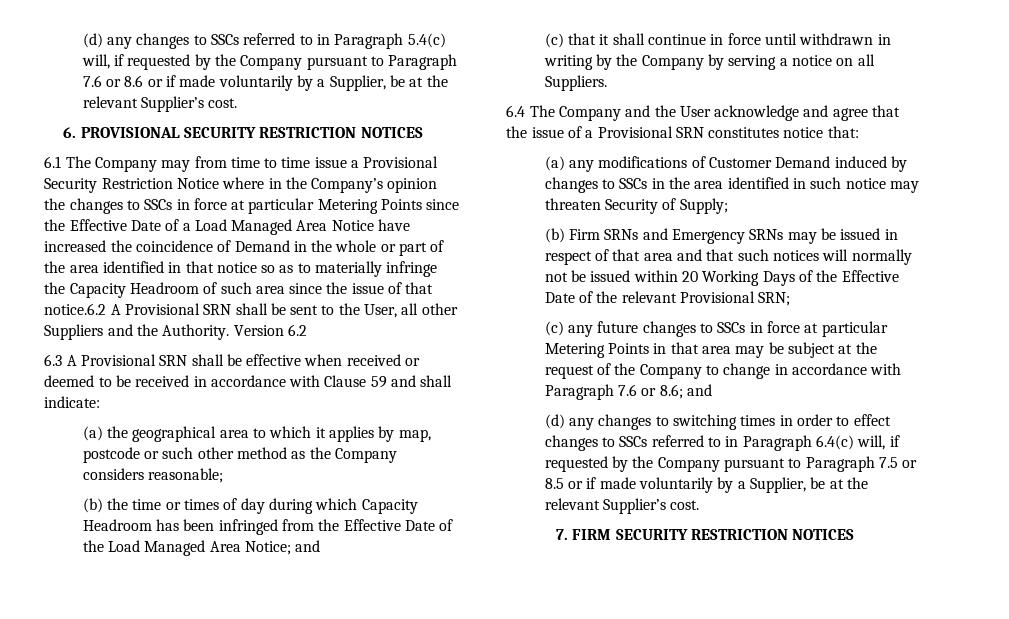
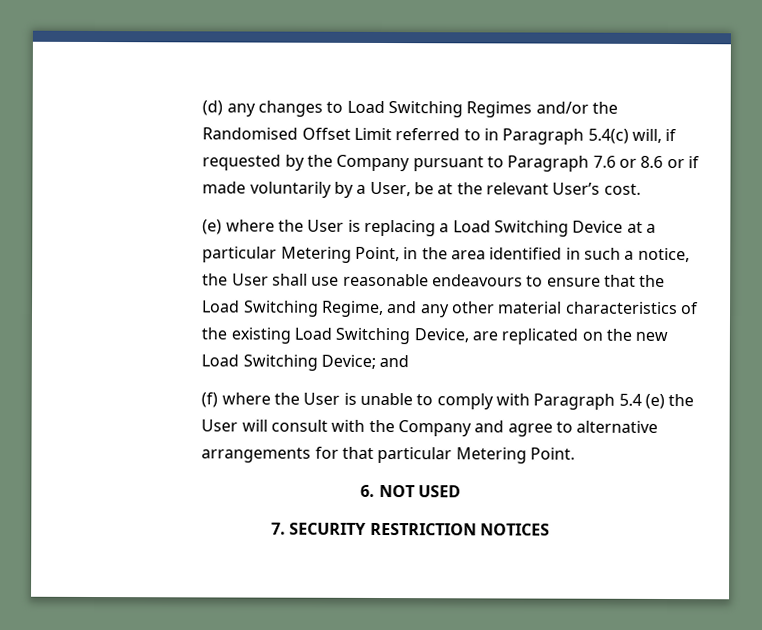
[82,33,239,49] (d) any changes to SSCs -> [202,100,618,118] [202,127,392,141] (d) any changes to Load Switching Regimes and/or the Randomised Offset Limit
[329,75,448,91] [82,96,238,112] [63,127,423,138] [44,156,439,172] [44,177,438,193] [44,198,460,214] [44,219,411,235] [44,240,445,256] [44,261,438,277] [44,282,434,298] [44,303,458,318] [44,324,307,340] [44,354,421,366] [44,375,453,388] [44,396,101,408] [82,426,431,442] [82,447,397,463] [82,468,224,483] [82,498,418,514] [82,519,454,535] [82,540,321,556] [544,33,891,48] [543,54,875,70] [544,75,607,91] [506,105,901,121] [506,126,859,138] [544,156,907,172] [544,177,648,193] Supplier, be at the relevant Supplier’s cost. // 6. PROVISIONAL SECURITY RESTRICTION NOTICES // 6.1 The Company may from time to time issue a Provisional Security Restriction Notice where in the Company’s opinion the changes to SSCs in force at particular Metering Points since the Effective Date of a Load Managed Area Notice have increased the coincidence of Demand in the whole or part of the area identified in that notice so as to materially infringe the Capacity Headroom of such area since the issue of that notice.6.2 A Provisional SRN shall be sent to the User, all other Suppliers and the Authority. Version 6.2 // 6.3 A Provisional SRN shall be effective when received or deemed to be received in accordance with Clause 59 and shall indicate: // (a) the geographical area to which it applies by map, postcode or such other method as the Company considers reasonable; // (b) the time or times of day during which Capacity Headroom has been infringed from the Effective Date of the Load Managed Area Notice; and // (c) that it shall continue in force until withdrawn in writing by the Company by serving a notice on all Suppliers. // 6.4 The Company and the User acknowledge and agree that the issue of a Provisional SRN constitutes notice that: // (a) any modifications of Customer Demand induced by changes to SSCs -> [369,181,641,197] [202,219,656,237] [202,246,400,263] User, be at the relevant User’s cost. // (e) where the User is replacing a Load Switching Device at a particular Metering Point,
[845,178,919,193] [544,198,728,214] [544,228,898,244] [544,249,912,265] [544,270,899,286] [544,291,791,306] [544,321,888,337] [544,342,877,358] [544,363,902,379] [544,384,712,400] [544,414,891,430] [544,435,900,451] [544,456,918,472] [544,477,868,493] [544,498,700,514] notice may threaten Security of Supply; // (b) Firm SRNs and Emergency SRNs may be issued in respect of that area and that such notices will normally not be issued within 20 Working Days of the Effective Date of the relevant Provisional SRN; // (c) any future changes to SSCs in force at particular Metering Points in that area may be subject at the request of the Company to change in accordance with Paragraph 7.6 or 8.6; and // (d) any changes to switching times in order to effect changes to SSCs referred to in Paragraph 6.4(c) will, if requested by the Company pursuant to Paragraph 7.5 or 8.5 or if made voluntarily by a Supplier, be at the relevant Supplier’s cost. -> [624,247,690,263] [202,273,666,287] [202,300,699,318] [201,327,669,345] [201,354,410,371] [201,392,695,410] [201,419,659,437] [201,446,575,464] [360,484,461,498] a notice, the User shall use reasonable endeavours to ensure that the Load Switching Regime, and any other material characteristics of the existing Load Switching Device, are replicated on the new Load Switching Device; and // (f) where the User is unable to comply with Paragraph 5.4 (e) the User will consult with the Company and agree to alternative arrangements for that particular Metering Point. // 6. NOT USED
[572,529,612,540] FIRM -> (287, 528) none

